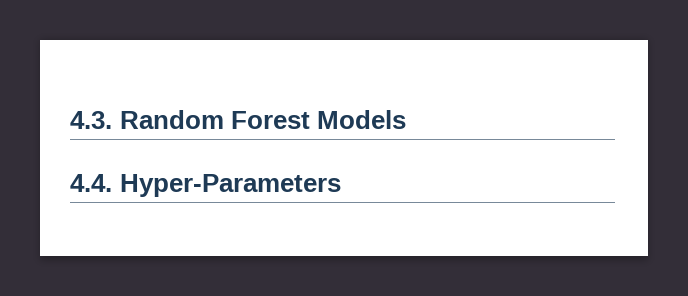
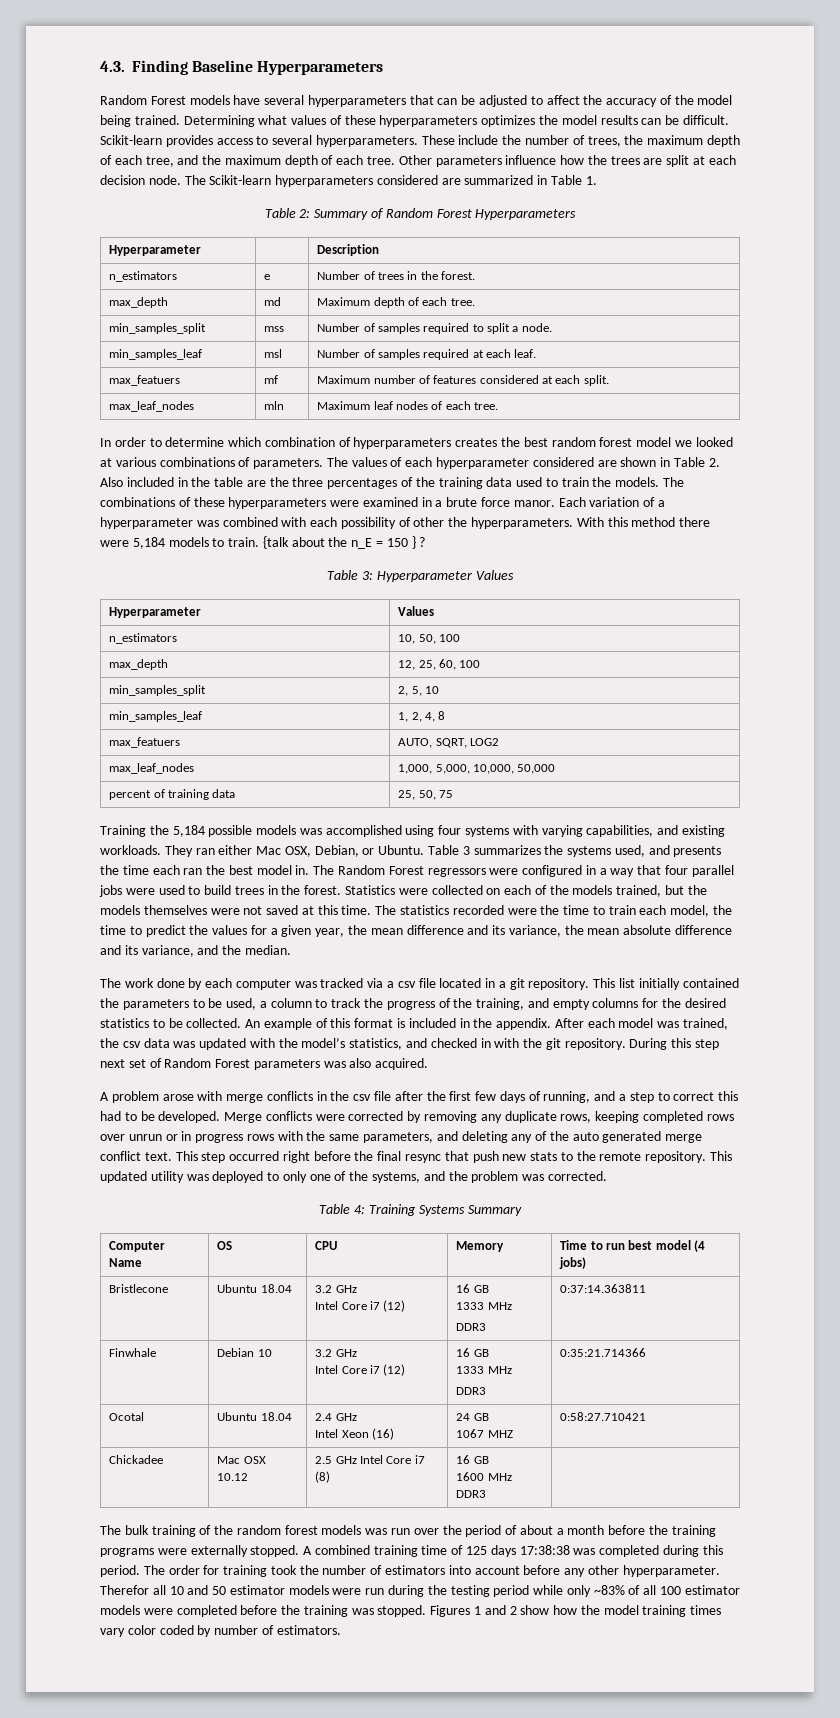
[120,110,407,129] [70,174,342,197] Random Forest Models // 4.4. Hyper-Parameters -> [132,60,384,75] [100,95,733,107] [100,115,729,127] [100,135,740,147] [100,155,736,167] [100,175,597,187] [264,208,577,220] [109,245,202,256] [317,244,380,256] [109,271,178,282] [264,274,271,280] [317,271,475,280] [109,297,169,308] [264,297,282,306] [317,297,475,308] [109,323,207,334] [264,326,285,332] [317,323,552,334] [109,349,203,360] [264,349,283,358] [317,349,537,360] [109,375,181,386] [264,375,279,384] [317,375,609,386] [109,401,195,412] [264,401,285,410] [317,401,498,410] [100,437,733,449] [100,457,720,469] [100,477,685,489] [100,497,665,509] [100,517,711,529] [100,536,426,549] [327,570,514,582] [109,607,202,618] [398,606,435,616] [109,633,178,644] [398,634,460,644] [109,659,169,670] [398,659,481,670] [109,685,207,696] [398,686,439,696] [109,711,203,722] [398,711,446,722] [109,737,181,748] [398,738,499,748] [109,763,195,774] [398,764,556,774] [109,789,236,800] [398,790,453,800] [100,825,725,837] [100,845,722,857] [100,865,734,877] [99,885,707,897] [100,905,733,917] [100,925,733,937] [100,945,291,957] [100,978,739,990] [100,998,726,1010] [100,1018,729,1030] [100,1038,720,1050] [100,1058,429,1070] [100,1091,739,1103] [100,1111,734,1123] [100,1131,703,1143] [100,1151,733,1163] [100,1171,607,1183] [319,1204,522,1216] [109,1241,166,1252] [109,1258,143,1267] [217,1241,233,1250] [315,1241,338,1250] [456,1241,505,1252] [560,1240,705,1252] [559,1257,587,1269] [109,1284,169,1293] [217,1284,292,1293] [315,1285,357,1293] [315,1300,406,1312] [456,1284,489,1293] [456,1302,512,1310] [456,1323,487,1331] [560,1284,647,1293] [109,1348,157,1357] [217,1348,272,1357] [315,1349,357,1357] [315,1364,406,1376] [456,1348,489,1357] [456,1366,512,1374] [456,1387,487,1395] [560,1348,647,1357] [109,1412,145,1421] [217,1412,292,1421] [315,1413,357,1421] [315,1428,394,1440] [456,1413,489,1421] [456,1429,513,1438] [560,1412,647,1421] [109,1455,164,1464] [217,1456,266,1464] [217,1473,249,1481] [315,1455,425,1464] [315,1471,331,1483] [456,1455,489,1464] [456,1472,512,1481] [456,1490,487,1498] [100,1525,716,1537] [100,1545,723,1557] [100,1565,720,1577] [100,1585,740,1597] [100,1605,722,1617] [100,1625,341,1637] Finding Baseline Hyperparameters // Random Forest models have several hyperparameters that can be adjusted to affect the accuracy of the model being trained. Determining what values of these hyperparameters optimizes the model results can be difficult. Scikit-learn provides access to several hyperparameters. These include the number of trees, the maximum depth of each tree, and the maximum depth of each tree. Other parameters influence how the trees are split at each decision node. The Scikit-learn hyperparameters considered are summarized in Table 1. // Table 2: Summary of Random Forest Hyperparameters // Hyperparameter | | Description // n_estimators | e | Number of trees in the forest. // max_depth | md | Maximum depth of each tree. // min_samples_split | mss | Number of samples required to split a node. // min_samples_leaf | msl | Number of samples required at each leaf. // max_featuers | mf | Maximum number of features considered at each split. // max_leaf_nodes | mln | Maximum leaf nodes of each tree. // In order to determine which combination of hyperparameters creates the best random forest model we looked at various combinations of parameters. The values of each hyperparameter considered are shown in Table 2. Also included in the table are the three percentages of the training data used to train the models. The combinations of these hyperparameters were examined in a brute force manor. Each variation of a hyperparameter was combined with each possibility of other the hyperparameters. With this method there were 5,184 models to train. {talk about the n_E = 150 } ? // Table 3: Hyperparameter Values // Hyperparameter | Values // n_estimators | 10, 50, 100 // max_depth | 12, 25, 60, 100 // min_samples_split | 2, 5, 10 // min_samples_leaf | 1, 2, 4, 8 // max_featuers | AUTO, SQRT, LOG2 // max_leaf_nodes | 1,000, 5,000, 10,000, 50,000 // percent of training data | 25, 50, 75 // Training the 5,184 possible models was accomplished using four systems with varying capabilities, and existing workloads. They ran either Mac OSX, Debian, or Ubuntu. Table 3 summarizes the systems used, and presents the time each ran the best model in. The Random Forest regressors were configured in a way that four parallel jobs were used to build trees in the forest. Statistics were collected on each of the models trained, but the models themselves were not saved at this time. The statistics recorded were the time to train each model, the time to predict the values for a given year, the mean difference and its variance, the mean absolute difference and its variance, and the median. // The work done by each computer was tracked via a csv file located in a git repository. This list initially contained the parameters to be used, a column to track the progress of the training, and empty columns for the desired statistics to be collected. An example of this format is included in the appendix. After each model was trained, the csv data was updated with the model’s statistics, and checked in with the git repository. During this step next set of Random Forest parameters was also acquired. // A problem arose with merge conflicts in the csv file after the first few days of running, and a step to correct this had to be developed. Merge conflicts were corrected by removing any duplicate rows, keeping completed rows over unrun or in progress rows with the same parameters, and deleting any of the auto generated merge conflict text. This step occurred right before the final resync that push new stats to the remote repository. This updated utility was deployed to only one of the systems, and the problem was corrected. // Table 4: Training Systems Summary // Computer Name | OS | CPU | Memory | Time to run best model (4 jobs) // Bristlecone | Ubuntu 18.04 | 3.2 GHz // Intel Core i7 (12) | 16 GB // 1333 MHz // DDR3 | 0:37:14.363811 // Finwhale | Debian 10 | 3.2 GHz // Intel Core i7 (12) | 16 GB // 1333 MHz // DDR3 | 0:35:21.714366 // Ocotal | Ubuntu 18.04 | 2.4 GHz // Intel Xeon (16) | 24 GB // 1067 MHZ | 0:58:27.710421 // Chickadee | Mac OSX 10.12 | 2.5 GHz Intel Core i7 (8) | 16 GB // 1600 MHz DDR3 | // The bulk training of the random forest models was run over the period of about a month before the training programs were externally stopped. A combined training time of 125 days 17:38:38 was completed during this period. The order for training took the number of estimators into account before any other hyperparameter. Therefor all 10 and 50 estimator models were run during the testing period while only ~83% of all 100 estimator models were completed before the training was stopped. Figures 1 and 2 show how the model training times vary color coded by number of estimators.

